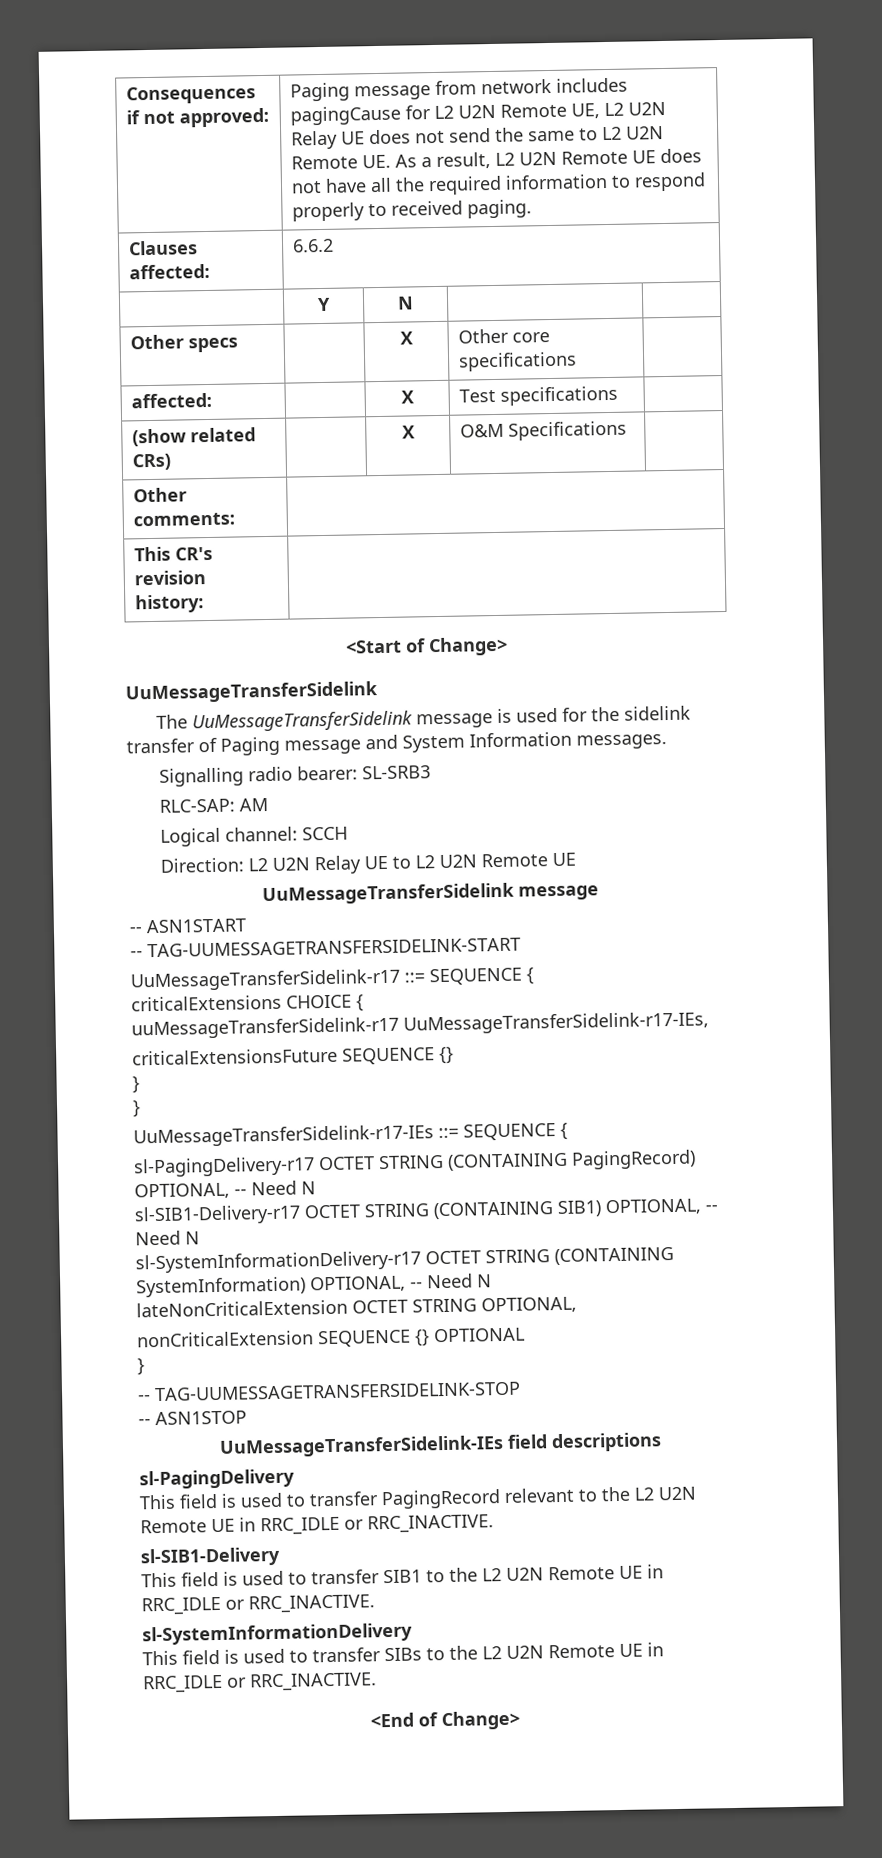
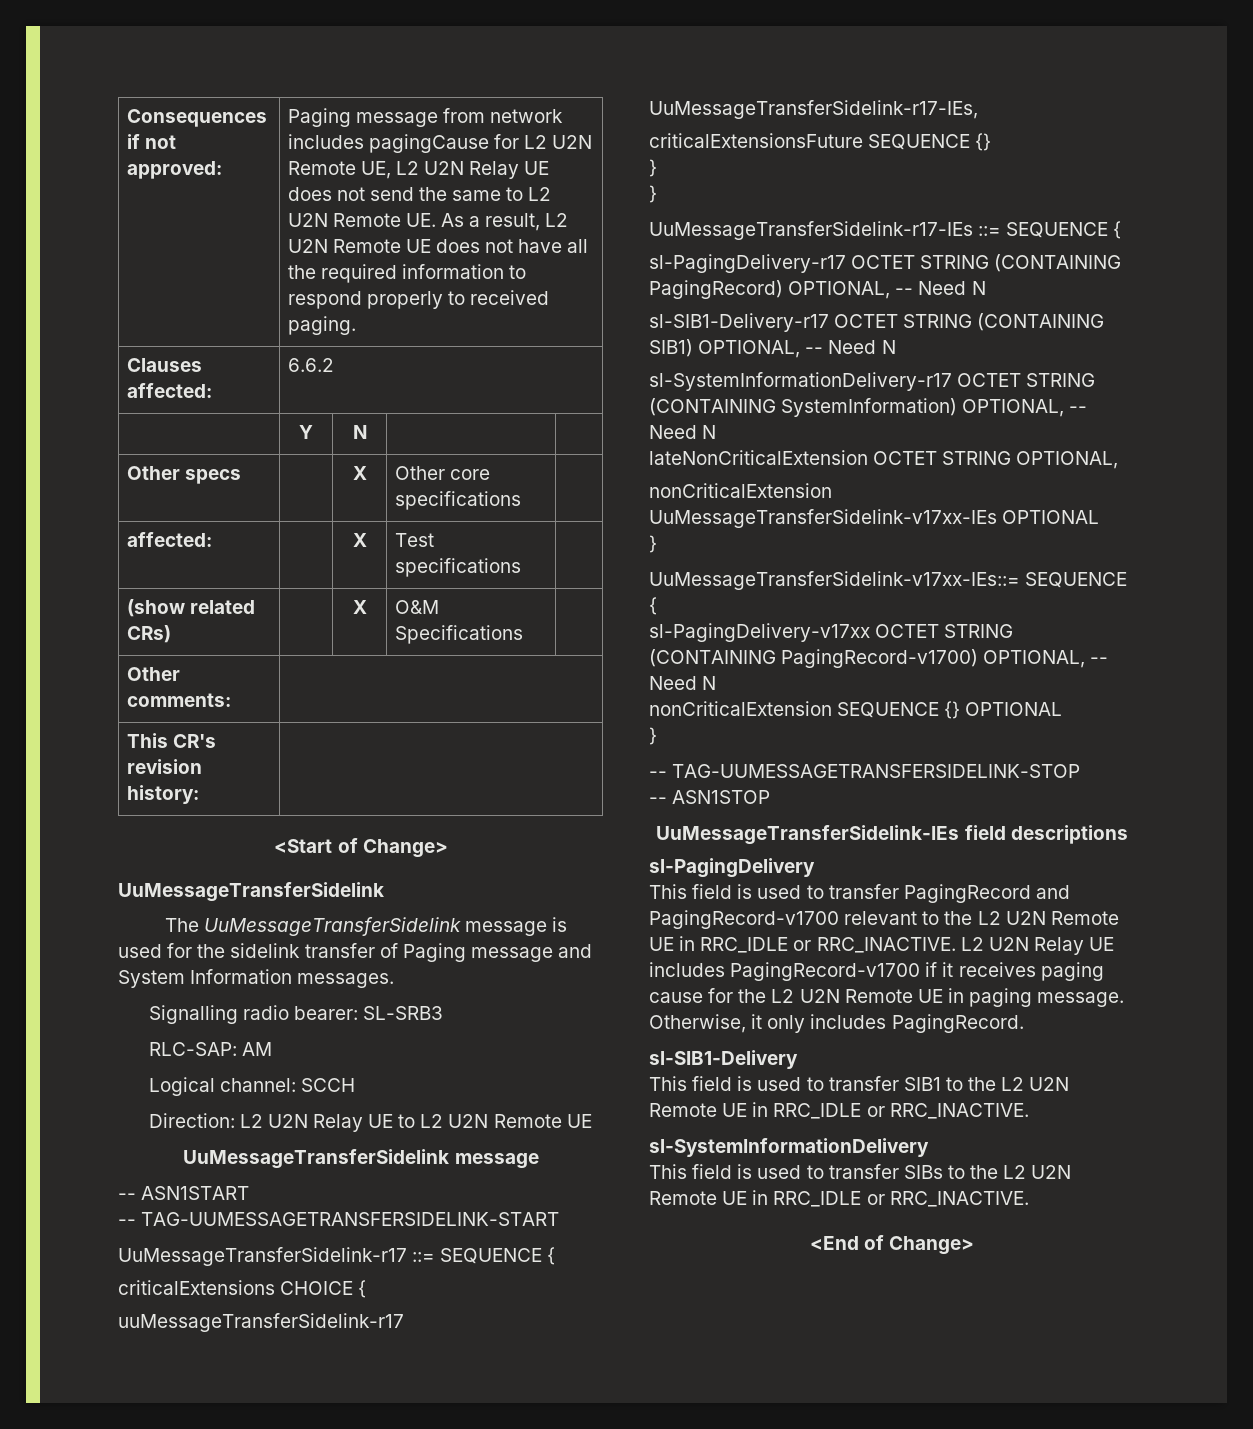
(577, 1305) none -> [649,483,832,498] [649,509,1100,528] [649,535,657,553] [649,571,1128,590] [649,597,657,615] [649,623,1014,642] [649,649,1109,668] [649,676,717,690] // nonCriticalExtension UuMessageTransferSidelink-v17xx-IEs OPTIONAL // } // UuMessageTransferSidelink-v17xx-IEs::= SEQUENCE { // sl-PagingDelivery-v17xx OCTET STRING (CONTAINING PagingRecord-v1700) OPTIONAL, -- Need N
(501, 1499) none -> [1035,885,1070,899] [649,910,839,929] and PagingRecord-v1700
(494, 1524) none -> [960,937,1115,955] [649,962,1104,981] [649,988,1125,1007] [649,1014,1024,1033] L2 U2N Relay UE includes PagingRecord-v1700 if it receives paging cause for the L2 U2N Remote UE in paging message. Otherwise, it only includes PagingRecord.

